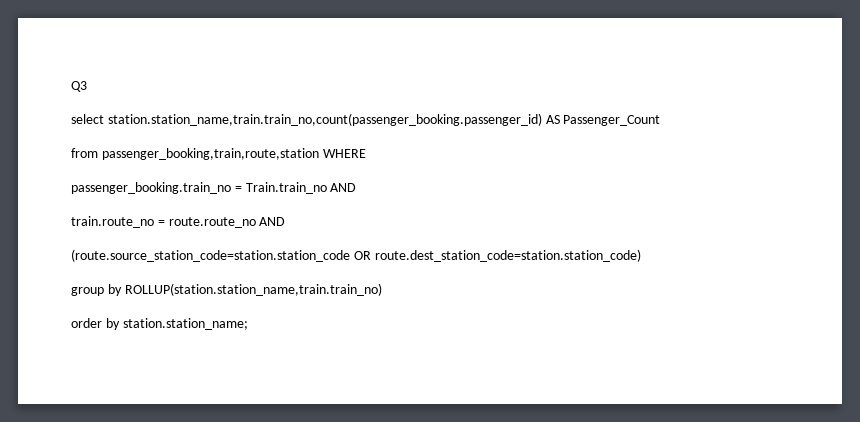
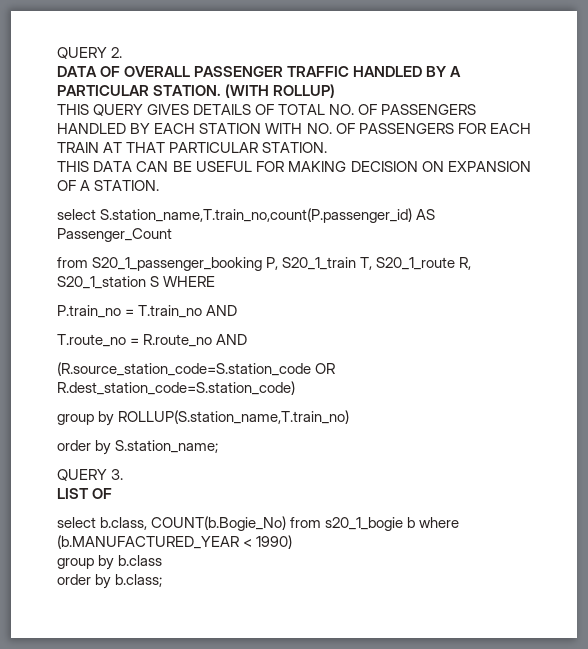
[71,81,87,92] [71,113,542,126] Q3 // select station.station_name,train.train_no,count(passenger_booking.passenger_id) -> [57,47,123,59] [57,66,462,77] [57,84,336,98] [57,104,477,116] [57,123,531,134] [57,142,328,153] [57,161,531,172] [57,180,160,191] [57,208,413,223] QUERY 2. // DATA OF OVERALL PASSENGER TRAFFIC HANDLED BY A PARTICULAR STATION. (WITH ROLLUP) // THIS QUERY GIVES DETAILS OF TOTAL NO. OF PASSENGERS HANDLED BY EACH STATION WITH NO. OF PASSENGERS FOR EACH TRAIN AT THAT PARTICULAR STATION. // THIS DATA CAN BE USEFUL FOR MAKING DECISION ON EXPANSION OF A STATION. // select S.station_name,T.train_no,count(P.passenger_id)
[101,148,366,160] [71,182,357,194] [71,216,286,228] [71,249,641,262] [71,283,382,296] [71,318,248,330] passenger_booking,train,route,station WHERE // passenger_booking.train_no = Train.train_no AND // train.route_no = route.route_no AND // (route.source_station_code=station.station_code OR route.dest_station_code=station.station_code) // group by ROLLUP(station.station_name,train.train_no) // order by station.station_name; -> [92,257,472,271] [57,276,216,289] [57,305,238,318] [57,334,248,347] [57,362,336,376] [57,381,295,395] [57,410,350,426] [57,440,219,455] [57,469,124,481] [57,488,113,499] [57,516,460,531] [57,535,293,549] [57,555,163,570] [57,574,163,589] S20_1_passenger_booking P, S20_1_train T, S20_1_route R, S20_1_station S WHERE // P.train_no = T.train_no AND // T.route_no = R.route_no AND // (R.source_station_code=S.station_code OR R.dest_station_code=S.station_code) // group by ROLLUP(S.station_name,T.train_no) // order by S.station_name; // QUERY 3. // LIST OF // select b.class, COUNT(b.Bogie_No) from s20_1_bogie b where (b.MANUFACTURED_YEAR < 1990) // group by b.class // order by b.class;

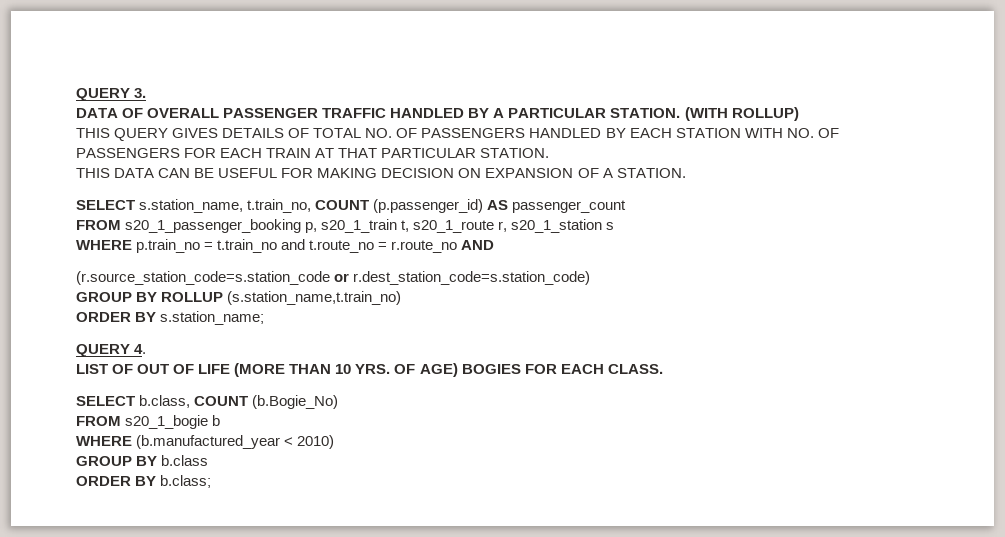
[57,47,123,59] QUERY 2. -> [76,88,147,101] QUERY 3.
[57,208,436,223] [57,228,172,242] [57,257,472,271] [57,276,216,289] [57,305,238,318] [57,334,248,347] [57,362,336,376] [57,381,295,395] [57,410,350,426] [57,440,219,455] [57,469,124,481] select S.station_name,T.train_no,count(P.passenger_id) AS Passenger_Count // from S20_1_passenger_booking P, S20_1_train T, S20_1_route R, S20_1_station S WHERE // P.train_no = T.train_no AND // T.route_no = R.route_no AND // (R.source_station_code=S.station_code OR R.dest_station_code=S.station_code) // group by ROLLUP(S.station_name,T.train_no) // order by S.station_name; // QUERY 3. -> [76,199,627,213] [76,219,615,233] [76,239,495,253] [76,271,591,285] [76,291,402,305] [76,311,265,325] [76,344,147,357] SELECT s.station_name, t.train_no, COUNT (p.passenger_id) AS passenger_count // FROM s20_1_passenger_booking p, s20_1_train t, s20_1_route r, s20_1_station s // WHERE p.train_no = t.train_no and t.route_no = r.route_no AND // (r.source_station_code=s.station_code or r.dest_station_code=s.station_code) // GROUP BY ROLLUP (s.station_name,t.train_no) // ORDER BY s.station_name; // QUERY 4.
[57,516,460,531] [57,535,293,549] [57,555,115,570] // select b.class, COUNT(b.Bogie_No) from s20_1_bogie b where (b.MANUFACTURED_YEAR < 1990) // group by -> [137,363,663,377] [76,395,339,409] [76,415,221,429] [76,435,335,449] [76,456,158,466] OUT OF LIFE (MORE THAN 10 YRS. OF AGE) BOGIES FOR EACH CLASS. // SELECT b.class, COUNT (b.Bogie_No) // FROM s20_1_bogie b // WHERE (b.manufactured_year < 2010) // GROUP BY
[57,574,112,589] order by -> [76,476,157,486] ORDER BY

